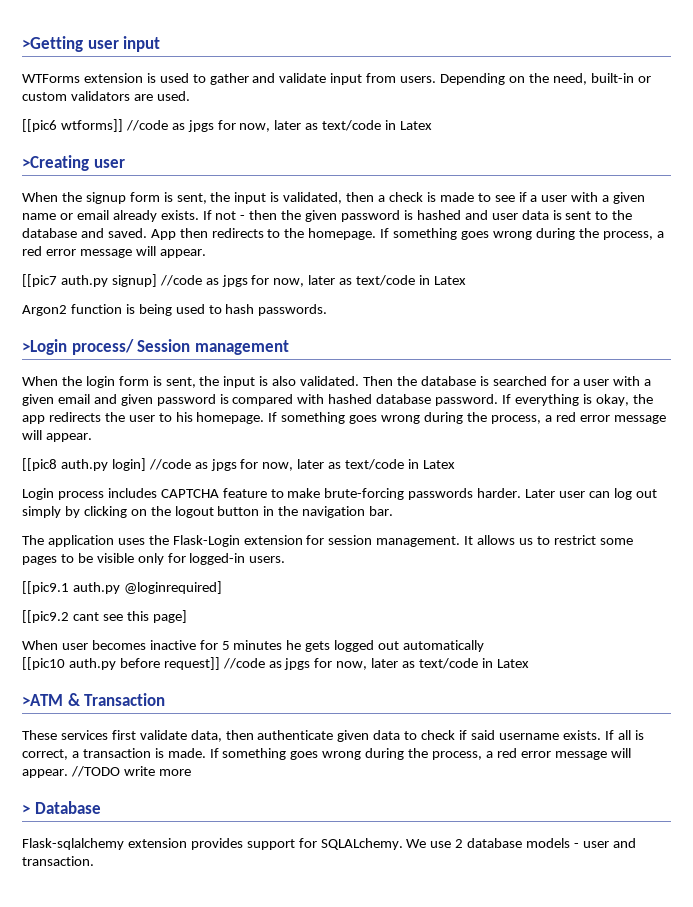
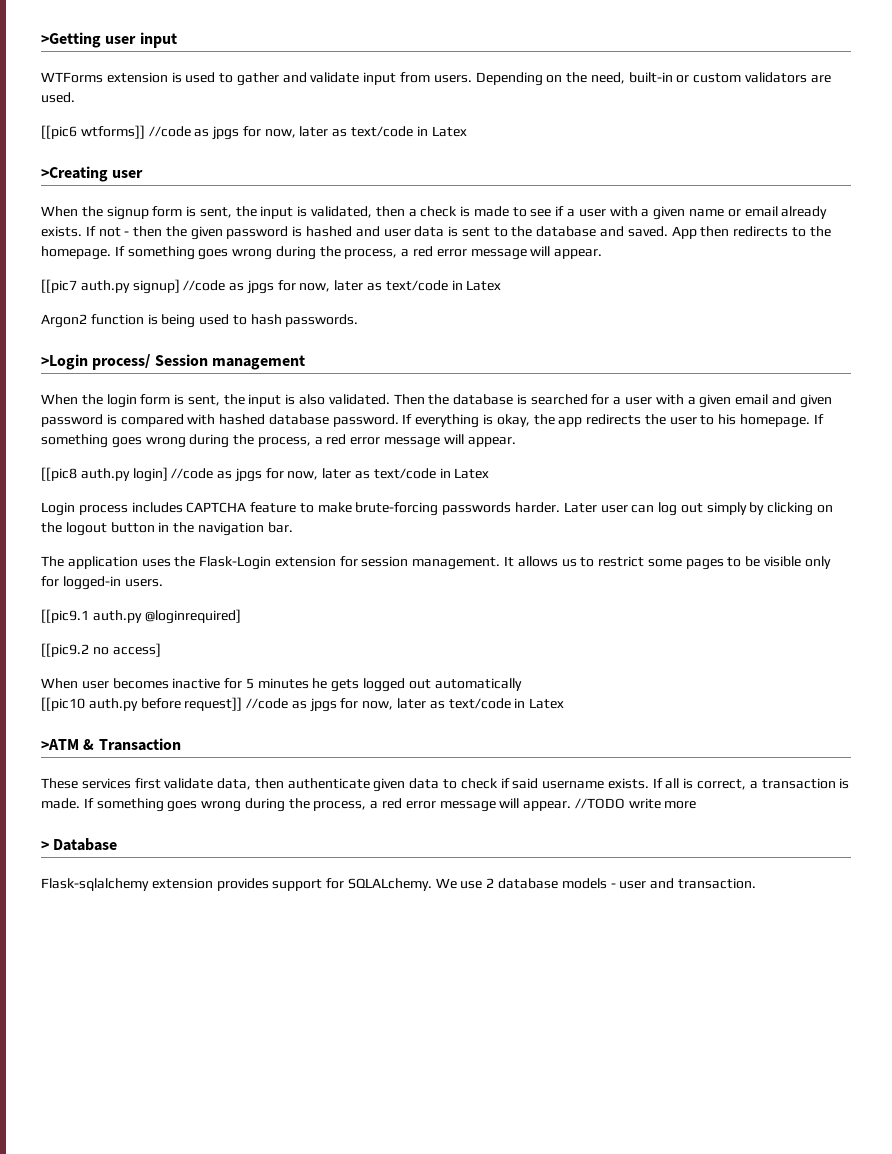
[72,610,187,623] cant see this page] -> [92,643,161,657] no access]

